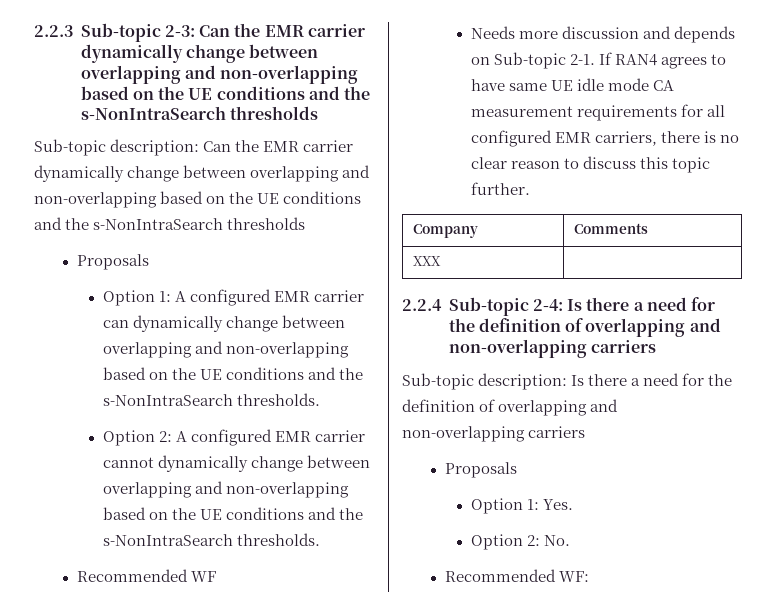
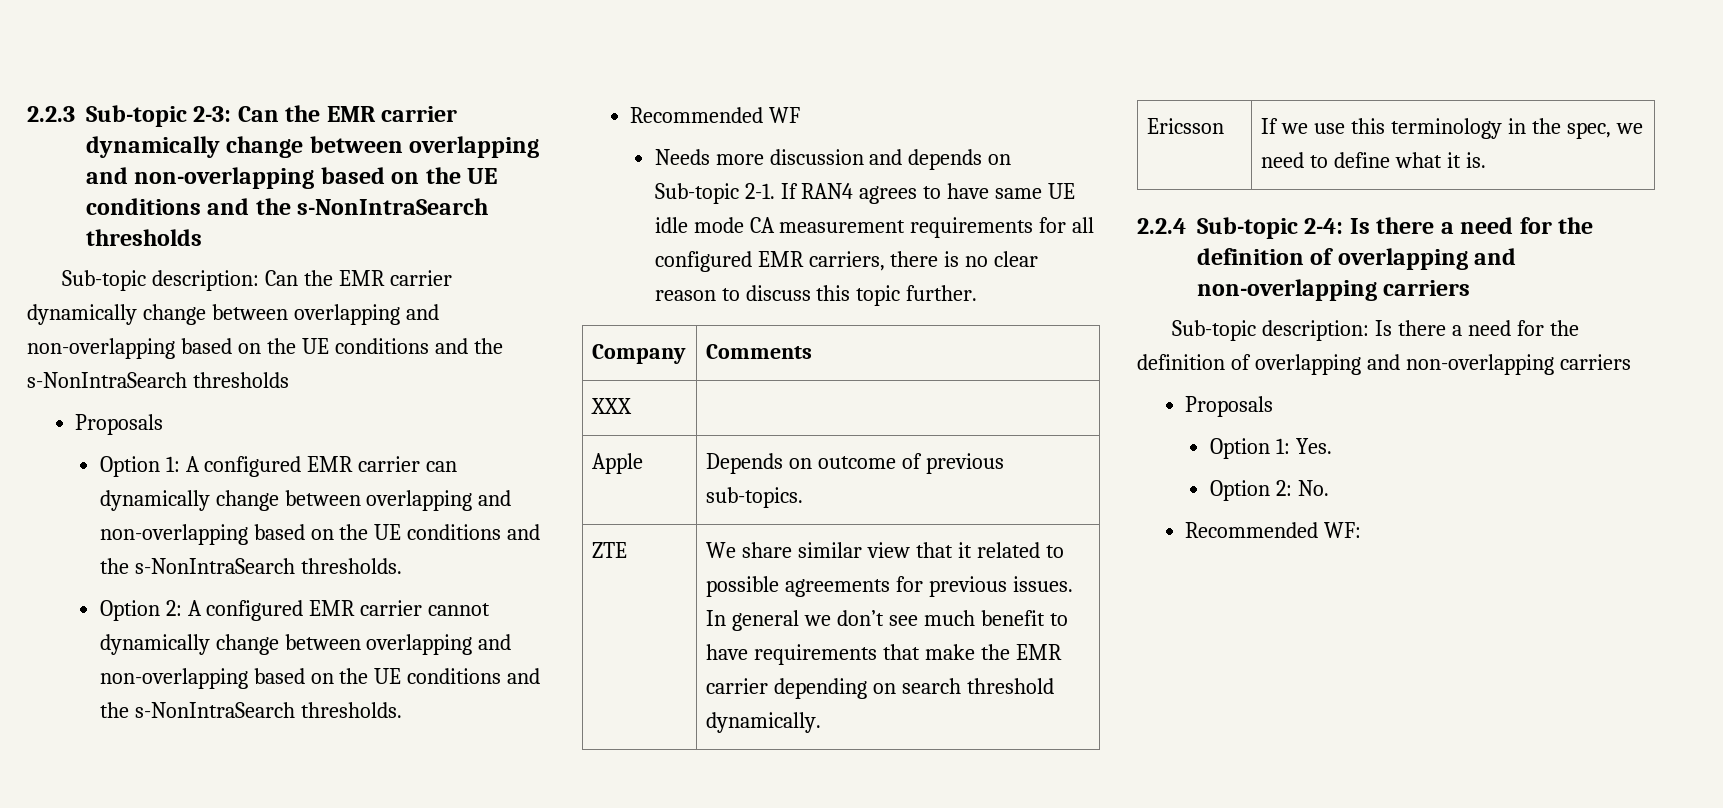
(441, 261) none -> [592,453,644,474] [706,453,1004,474] [706,487,804,508] [592,542,628,558] [706,542,1064,558] [706,576,1073,597] [706,610,1068,631] [706,644,1062,665] [706,678,1054,699] [706,712,822,733] [1147,118,1225,134] [1261,118,1643,139] [1261,152,1486,168] // Apple | Depends on outcome of previous sub-topics. // ZTE | We share similar view that it related to possible agreements for previous issues. In general we don’t see much benefit to have requirements that make the EMR carrier depending on search threshold dynamically. // Ericsson | If we use this terminology in the spec, we need to define what it is.

